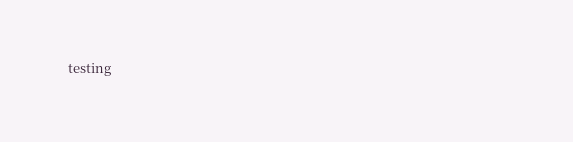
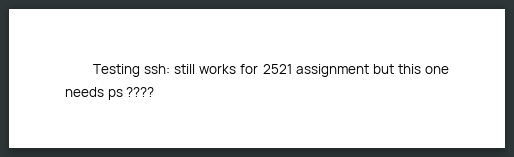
[68,63,111,76] testing -> [92,64,450,77] [65,87,155,100] Testing ssh: still works for 2521 assignment but this one needs ps ????

